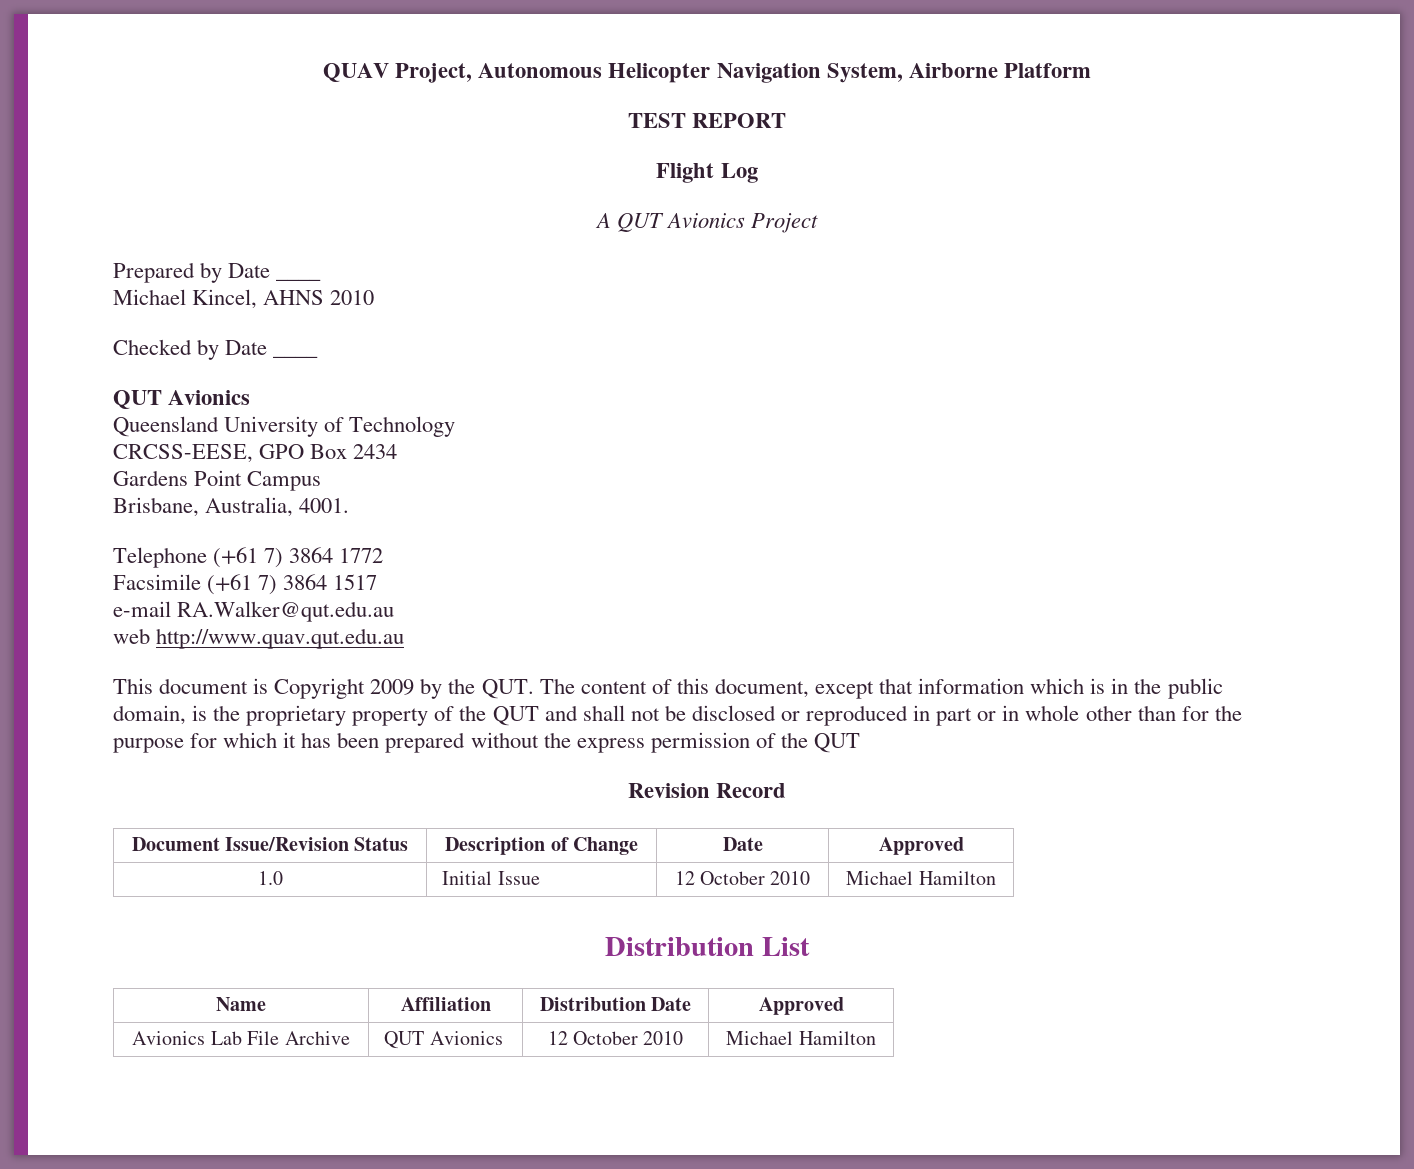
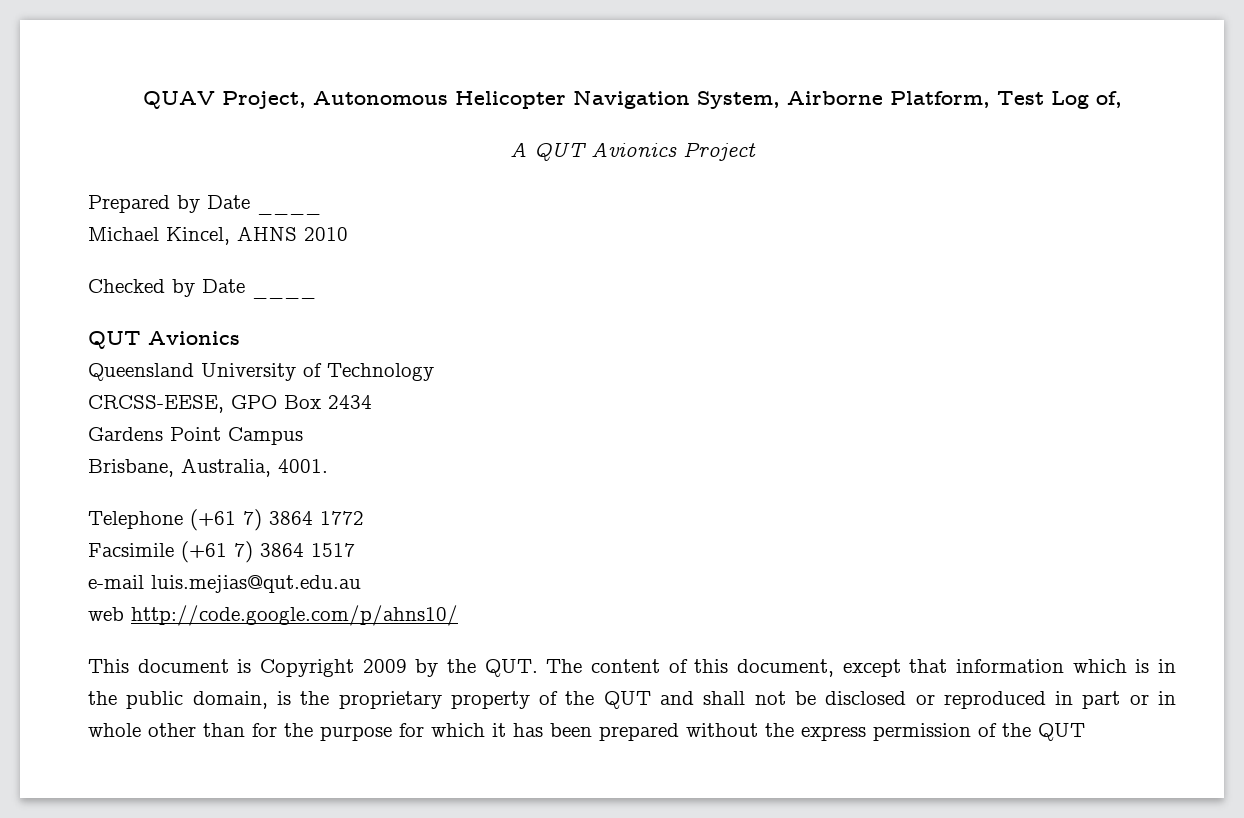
[1003,63,1091,78] [627,113,787,128] [656,163,715,183] Platform // TEST REPORT // Flight -> [889,91,1044,108] Platform, Test
(758, 173) none -> [1095,91,1122,108] of,
[177,601,395,622] RA.Walker@qut.edu.au -> [151,575,361,593] luis.mejias@qut.edu.au
[156,628,405,649] http://www.quav.qut.edu.au -> [131,605,458,626] http://code.google.com/p/ahns10/
[627,783,787,798] [131,837,409,851] [445,837,638,855] [722,837,763,851] [878,837,964,855] [257,871,283,885] [442,871,540,885] [674,871,811,885] [846,871,996,885] [605,937,810,956] [216,997,266,1011] [400,997,491,1011] [539,997,692,1011] [758,997,844,1015] [132,1031,350,1045] [384,1031,503,1049] [547,1031,684,1045] [726,1031,876,1045] // Revision Record // Document Issue/Revision Status | Description of Change | Date | Approved // 1.0 | Initial Issue | 12 October 2010 | Michael Hamilton // Distribution List // Name | Affiliation | Distribution Date | Approved // Avionics Lab File Archive | QUT Avionics | 12 October 2010 | Michael Hamilton -> (1085, 732) none

